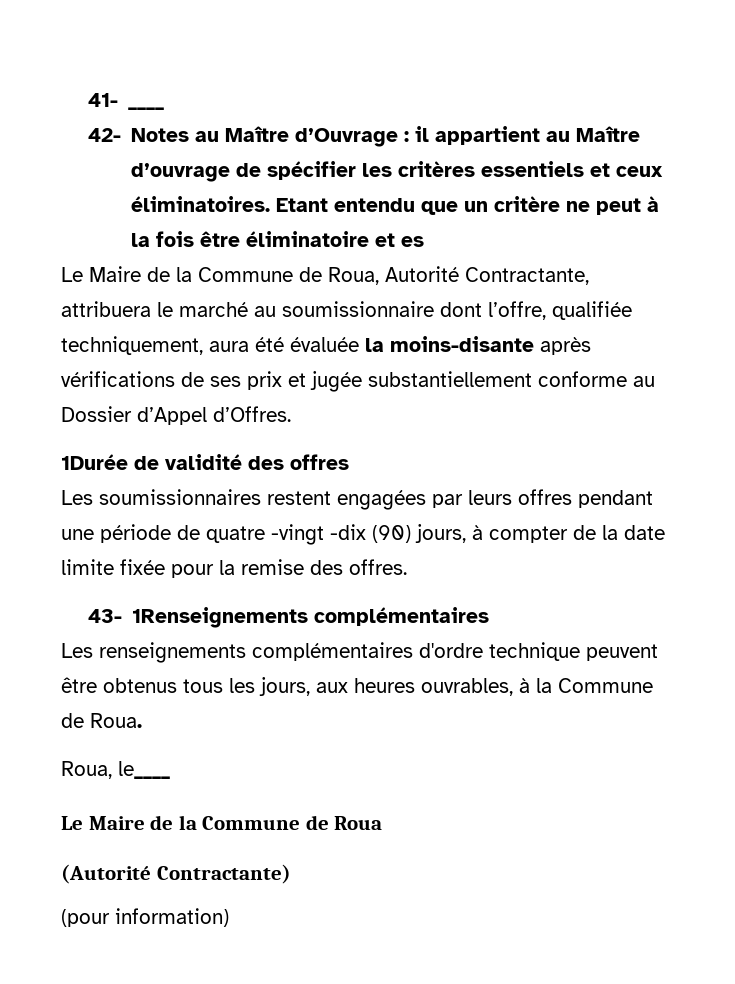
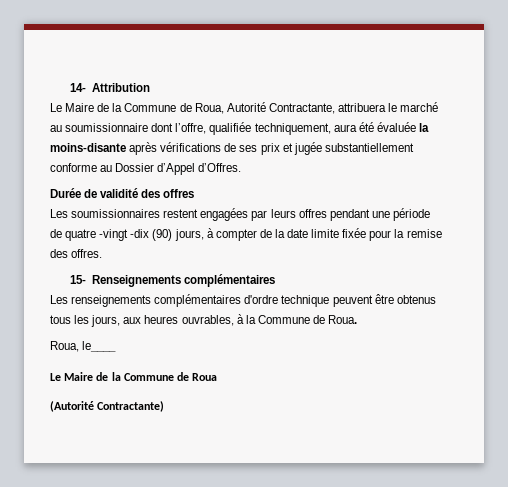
[87,93,118,107] [128,107,165,110] [87,126,641,147] [131,161,664,182] [131,196,660,215] [131,231,425,247] 41- ____ // 42- Notes au Maître d’Ouvrage : il appartient au Maître d’ouvrage de spécifier les critères essentiels et ceux éliminatoires. Etant entendu que un critère ne peut à la fois être éliminatoire et es -> [70,83,151,92] 14- Attribution
[61,454,128,470] 1Durée -> [50,188,81,198] Durée
[87,607,309,628] 43- 1Renseignements -> [70,275,182,287] 15- Renseignements
[61,908,229,927] // (pour information) -> (165, 406) none

